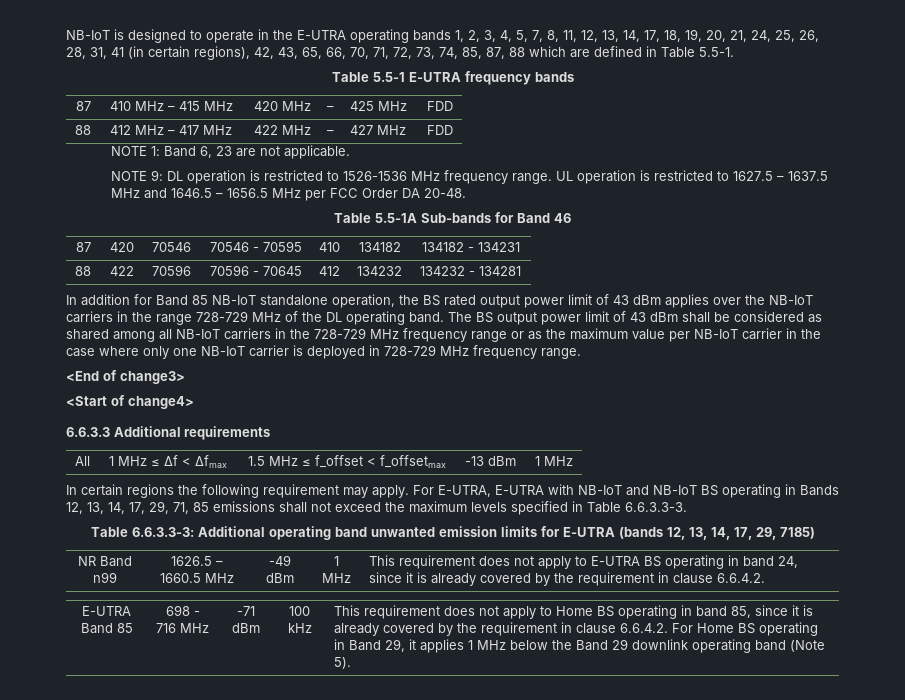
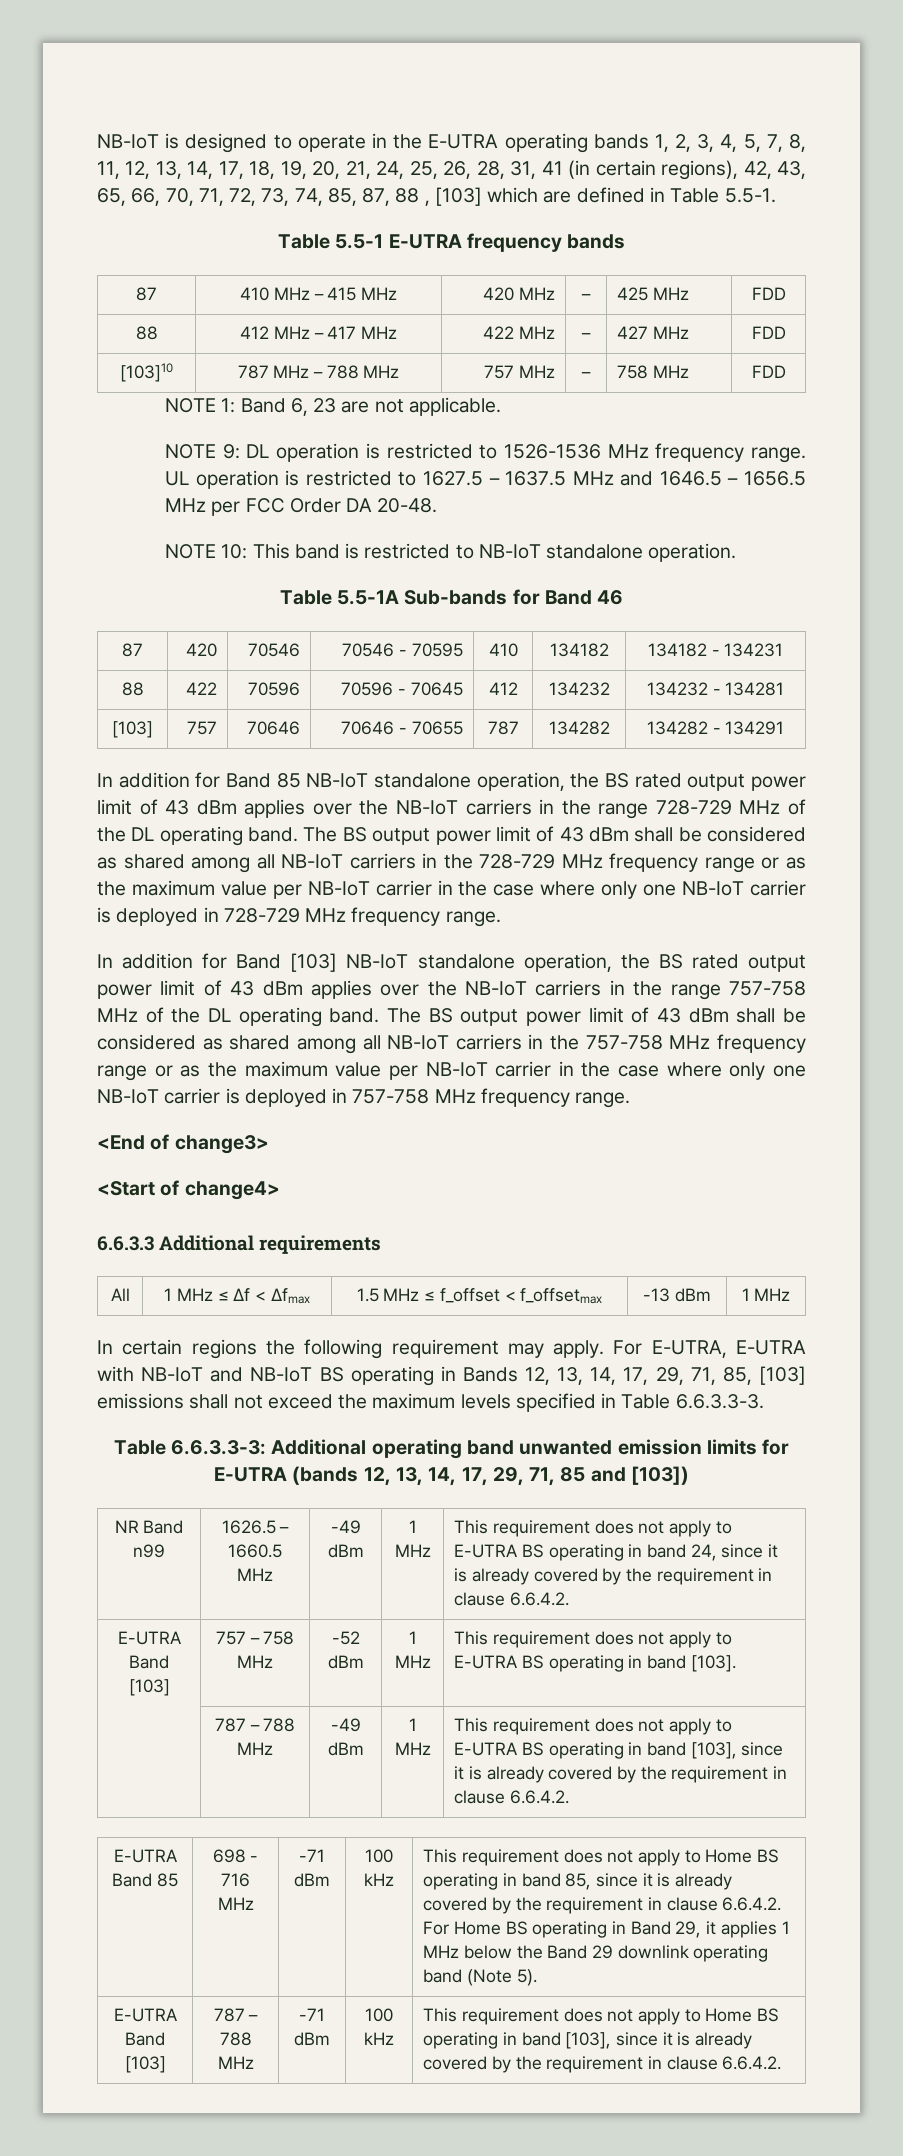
(525, 52) none -> [424,187,482,206] , [103]
(453, 130) none -> [120,363,173,382] [237,365,400,379] [484,365,555,379] [581,372,591,378] [617,365,689,379] [751,365,786,378] // [103]10 | 787 MHz – 788 MHz | 757 MHz | – | 758 MHz | FDD
(467, 193) none -> [164,543,737,562] // NOTE 10: This band is restricted to NB-IoT standalone operation.
(521, 271) none -> [112,721,153,738] [186,721,217,735] [246,721,300,735] [341,721,463,735] [487,721,519,735] [548,721,610,735] [646,721,785,735] // [103] | 757 | 70646 | 70646 - 70655 | 787 | 134282 | 134282 - 134291
(581, 353) none -> [97,953,807,972] [97,980,806,1000] [97,1007,806,1027] [97,1034,806,1054] [97,1061,806,1081] [97,1088,631,1108] // In addition for Band [103] NB-IoT standalone operation, the BS rated output power limit of 43 dBm applies over the NB-IoT carriers in the range 757-758 MHz of the DL operating band. The BS output power limit of 43 dBm shall be considered as shared among all NB-IoT carriers in the 757-758 MHz frequency range or as the maximum value per NB-IoT carrier in the case where only one NB-IoT carrier is deployed in 757-758 MHz frequency range.
[193,502,209,512] 85 -> [722,1366,806,1385] 85, [103]
[779,527,815,539] 7185) -> [529,1466,689,1486] 71, 85 and [103])
(766, 578) none -> [117,1631,181,1645] [129,1655,169,1669] [128,1679,170,1696] [215,1631,295,1645] [237,1655,273,1668] [331,1631,360,1645] [327,1655,364,1669] [408,1631,417,1644] [394,1655,431,1668] [454,1631,732,1648] [454,1655,736,1672] [214,1718,296,1732] [237,1742,273,1755] [330,1718,361,1732] [327,1742,364,1756] [408,1718,417,1731] [394,1742,431,1755] [454,1718,732,1735] [454,1742,784,1759] [454,1766,788,1783] [454,1790,569,1804] // E-UTRA Band [103] | 757 – 758 MHz | -52 dBm | 1 MHz | This requirement does not apply to E-UTRA BS operating in band [103]. // | 787 – 788 MHz | -49 dBm | 1 MHz | This requirement does not apply to E-UTRA BS operating in band [103], since it is already covered by the requirement in clause 6.6.4.2.
(352, 663) none -> [113,2008,177,2022] [125,2032,165,2046] [124,2056,166,2073] [213,2008,259,2022] [219,2032,252,2046] [217,2056,254,2069] [299,2008,325,2021] [294,2032,330,2046] [365,2008,393,2022] [364,2032,394,2045] [423,2008,780,2025] [423,2032,753,2049] [423,2056,782,2073] // E-UTRA Band [103] | 787 – 788 MHz | -71 dBm | 100 kHz | This requirement does not apply to Home BS operating in band [103], since it is already covered by the requirement in clause 6.6.4.2.

